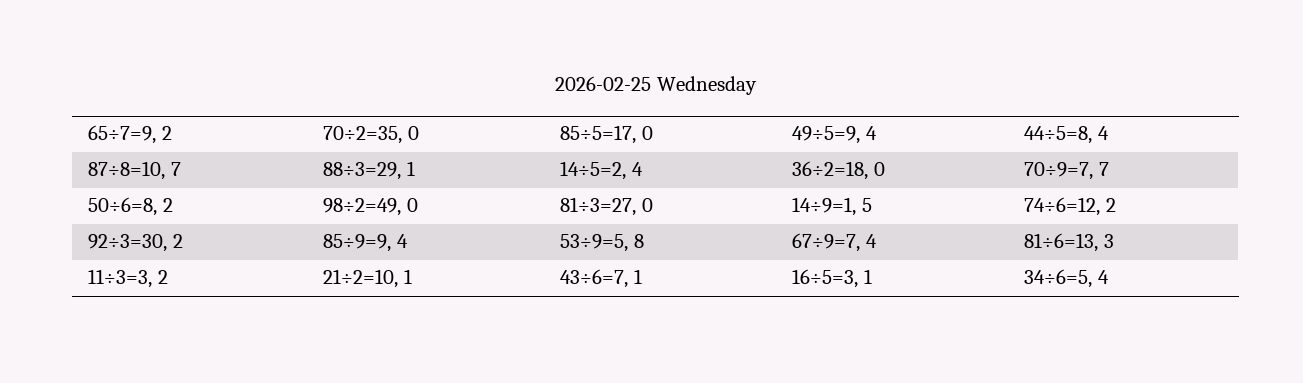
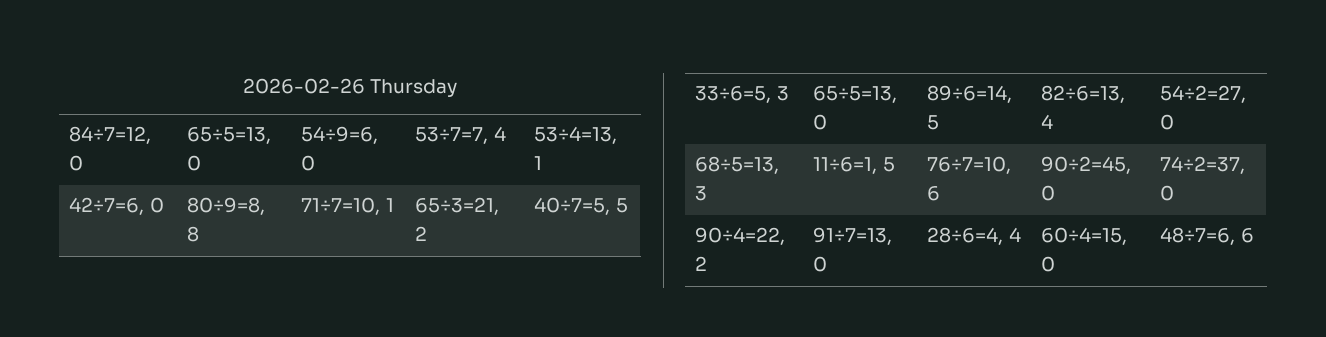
[555,76,757,95] [88,125,172,144] [323,126,419,144] [560,125,653,144] [792,126,877,144] [1024,126,1109,144] [88,161,181,180] [323,161,415,180] [560,161,643,180] [792,161,885,180] [1024,162,1109,180] [88,197,173,216] [323,198,418,216] [560,197,653,216] [792,197,872,216] [1024,197,1116,216] [88,234,183,252] [323,234,408,252] [560,234,644,252] [792,233,877,252] [1024,233,1114,252] [88,269,168,288] [323,269,412,288] [560,269,642,288] [792,269,872,288] [1024,269,1109,288] 2026-02-25 Wednesday // 65÷7=9, 2 | 70÷2=35, 0 | 85÷5=17, 0 | 49÷5=9, 4 | 44÷5=8, 4 // 87÷8=10, 7 | 88÷3=29, 1 | 14÷5=2, 4 | 36÷2=18, 0 | 70÷9=7, 7 // 50÷6=8, 2 | 98÷2=49, 0 | 81÷3=27, 0 | 14÷9=1, 5 | 74÷6=12, 2 // 92÷3=30, 2 | 85÷9=9, 4 | 53÷9=5, 8 | 67÷9=7, 4 | 81÷6=13, 3 // 11÷3=3, 2 | 21÷2=10, 1 | 43÷6=7, 1 | 16÷5=3, 1 | 34÷6=5, 4 -> [242,78,458,97] [69,126,152,144] [69,155,84,171] [187,127,272,144] [187,155,202,171] [301,126,379,144] [301,155,316,171] [415,126,506,144] [534,126,618,144] [534,156,543,170] [69,197,164,215] [187,197,266,215] [187,226,200,242] [301,197,394,215] [415,197,500,215] [415,226,428,241] [534,197,628,215] [695,86,789,103] [813,86,898,103] [813,114,828,130] [927,85,1013,103] [927,115,940,130] [1041,85,1126,103] [1041,114,1054,129] [1160,85,1247,103] [1160,114,1175,130] [695,156,780,174] [695,186,708,201] [813,157,895,174] [927,156,1012,174] [927,186,941,201] [1041,156,1132,174] [1041,185,1056,201] [1160,156,1246,174] [1160,185,1175,201] [695,227,786,245] [695,256,708,271] [813,227,893,245] [813,256,828,272] [927,227,1021,245] [1041,227,1128,245] [1041,256,1056,272] [1160,227,1254,245] 2026-02-26 Thursday // 84÷7=12, 0 | 65÷5=13, 0 | 54÷9=6, 0 | 53÷7=7, 4 | 53÷4=13, 1 // 42÷7=6, 0 | 80÷9=8, 8 | 71÷7=10, 1 | 65÷3=21, 2 | 40÷7=5, 5 // 33÷6=5, 3 | 65÷5=13, 0 | 89÷6=14, 5 | 82÷6=13, 4 | 54÷2=27, 0 // 68÷5=13, 3 | 11÷6=1, 5 | 76÷7=10, 6 | 90÷2=45, 0 | 74÷2=37, 0 // 90÷4=22, 2 | 91÷7=13, 0 | 28÷6=4, 4 | 60÷4=15, 0 | 48÷7=6, 6

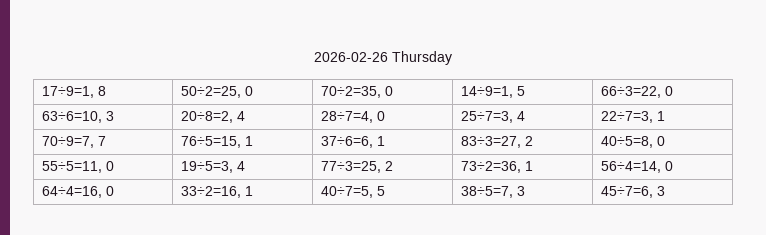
[69,126,152,144] [69,155,84,171] [187,127,272,144] [187,155,202,171] [301,126,379,144] [301,155,316,171] [415,126,506,144] [534,126,618,144] 84÷7=12, 0 | 65÷5=13, 0 | 54÷9=6, 0 | 53÷7=7, 4 | 53÷4=13, -> [42,86,107,98] [181,86,254,98] [321,86,394,98] [461,86,526,98] [601,86,674,98] [42,111,115,123] [181,111,246,123] [321,111,386,123] [461,111,526,123] [601,111,654,123] 17÷9=1, 8 | 50÷2=25, 0 | 70÷2=35, 0 | 14÷9=1, 5 | 66÷3=22, 0 // 63÷6=10, 3 | 20÷8=2, 4 | 28÷7=4, 0 | 25÷7=3, 4 | 22÷7=3,
[69,197,164,215] [187,197,266,215] [187,226,200,242] [301,197,394,215] [415,197,500,215] [415,226,428,241] 42÷7=6, 0 | 80÷9=8, 8 | 71÷7=10, 1 | 65÷3=21, 2 -> [42,136,107,148] [181,136,254,148] [321,136,386,148] [461,136,534,148] [601,136,666,148] [42,161,115,173] [181,161,246,173] [321,161,394,173] [461,161,534,173] [601,161,674,173] [42,186,115,198] [181,186,254,198] 70÷9=7, 7 | 76÷5=15, 1 | 37÷6=6, 1 | 83÷3=27, 2 | 40÷5=8, 0 // 55÷5=11, 0 | 19÷5=3, 4 | 77÷3=25, 2 | 73÷2=36, 1 | 56÷4=14, 0 // 64÷4=16, 0 | 33÷2=16, 1
[695,86,789,103] [813,86,898,103] [813,114,828,130] [927,85,1013,103] [927,115,940,130] [1041,85,1126,103] [1041,114,1054,129] [1160,85,1247,103] [1160,114,1175,130] [695,156,780,174] [695,186,708,201] [813,157,895,174] [927,156,1012,174] [927,186,941,201] [1041,156,1132,174] [1041,185,1056,201] [1160,156,1246,174] [1160,185,1175,201] [695,227,786,245] [695,256,708,271] [813,227,893,245] [813,256,828,272] [927,227,1021,245] [1041,227,1128,245] [1041,256,1056,272] [1160,227,1254,245] // 33÷6=5, 3 | 65÷5=13, 0 | 89÷6=14, 5 | 82÷6=13, 4 | 54÷2=27, 0 // 68÷5=13, 3 | 11÷6=1, 5 | 76÷7=10, 6 | 90÷2=45, 0 | 74÷2=37, 0 // 90÷4=22, 2 | 91÷7=13, 0 | 28÷6=4, 4 | 60÷4=15, 0 | 48÷7=6, 6 -> [461,186,526,198] [601,186,666,198] | 38÷5=7, 3 | 45÷7=6, 3

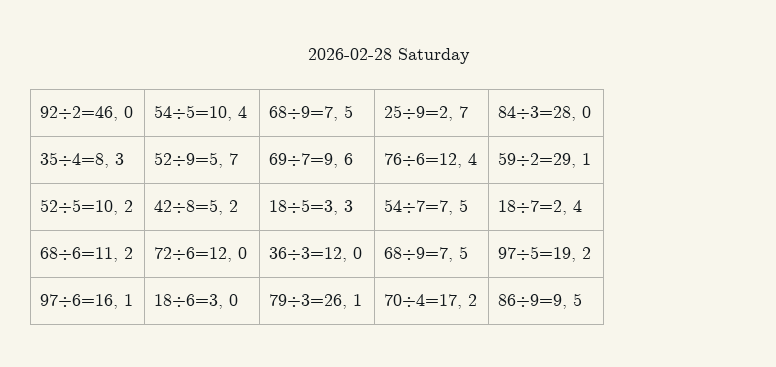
[314,51,452,65] [42,86,107,98] [181,86,254,98] [321,86,394,98] [461,86,526,98] [601,86,674,98] [42,111,115,123] [181,111,246,123] [321,111,386,123] [461,111,526,123] [601,111,666,123] [42,136,107,148] [181,136,254,148] [321,136,386,148] [461,136,534,148] [601,136,666,148] [42,161,115,173] [181,161,246,173] [321,161,394,173] [461,161,534,173] [601,161,674,173] [42,186,115,198] [181,186,254,198] [321,186,386,198] [461,186,526,198] [601,186,666,198] 2026-02-26 Thursday // 17÷9=1, 8 | 50÷2=25, 0 | 70÷2=35, 0 | 14÷9=1, 5 | 66÷3=22, 0 // 63÷6=10, 3 | 20÷8=2, 4 | 28÷7=4, 0 | 25÷7=3, 4 | 22÷7=3, 1 // 70÷9=7, 7 | 76÷5=15, 1 | 37÷6=6, 1 | 83÷3=27, 2 | 40÷5=8, 0 // 55÷5=11, 0 | 19÷5=3, 4 | 77÷3=25, 2 | 73÷2=36, 1 | 56÷4=14, 0 // 64÷4=16, 0 | 33÷2=16, 1 | 40÷7=5, 5 | 38÷5=7, 3 | 45÷7=6, 3 -> [307,48,470,64] [40,106,134,121] [154,105,248,121] [269,105,354,121] [384,105,469,121] [498,106,592,121] [40,152,125,168] [154,152,239,168] [269,153,354,168] [384,153,478,168] [498,152,592,168] [40,199,134,215] [154,199,239,215] [269,199,354,215] [384,199,469,215] [498,200,583,215] [40,247,134,262] [154,247,248,262] [269,247,363,262] [384,246,469,262] [498,246,592,262] [40,294,134,309] [154,294,239,309] [269,294,363,309] [384,294,478,309] [498,293,583,309] 2026-02-28 Saturday // 92÷2=46, 0 | 54÷5=10, 4 | 68÷9=7, 5 | 25÷9=2, 7 | 84÷3=28, 0 // 35÷4=8, 3 | 52÷9=5, 7 | 69÷7=9, 6 | 76÷6=12, 4 | 59÷2=29, 1 // 52÷5=10, 2 | 42÷8=5, 2 | 18÷5=3, 3 | 54÷7=7, 5 | 18÷7=2, 4 // 68÷6=11, 2 | 72÷6=12, 0 | 36÷3=12, 0 | 68÷9=7, 5 | 97÷5=19, 2 // 97÷6=16, 1 | 18÷6=3, 0 | 79÷3=26, 1 | 70÷4=17, 2 | 86÷9=9, 5

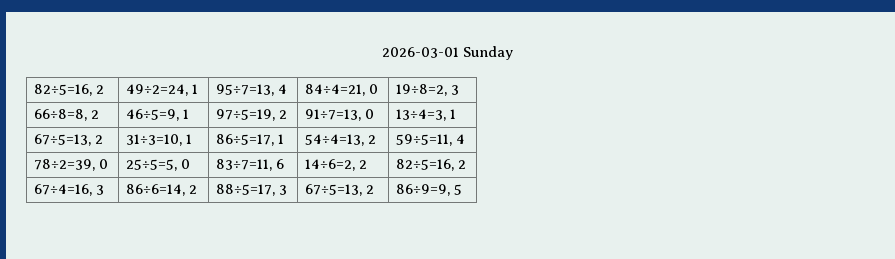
[307,48,470,64] [40,106,134,121] [154,105,248,121] [269,105,354,121] [384,105,469,121] [498,106,592,121] [40,152,125,168] [154,152,239,168] [269,153,354,168] [384,153,478,168] [498,152,592,168] [40,199,134,215] [154,199,239,215] [269,199,354,215] [384,199,469,215] [498,200,583,215] [40,247,134,262] [154,247,248,262] [269,247,363,262] [384,246,469,262] [498,246,592,262] [40,294,134,309] [154,294,239,309] [269,294,363,309] [384,294,463,309] 2026-02-28 Saturday // 92÷2=46, 0 | 54÷5=10, 4 | 68÷9=7, 5 | 25÷9=2, 7 | 84÷3=28, 0 // 35÷4=8, 3 | 52÷9=5, 7 | 69÷7=9, 6 | 76÷6=12, 4 | 59÷2=29, 1 // 52÷5=10, 2 | 42÷8=5, 2 | 18÷5=3, 3 | 54÷7=7, 5 | 18÷7=2, 4 // 68÷6=11, 2 | 72÷6=12, 0 | 36÷3=12, 0 | 68÷9=7, 5 | 97÷5=19, 2 // 97÷6=16, 1 | 18÷6=3, 0 | 79÷3=26, 1 | 70÷4=17, -> [382,46,513,60] [33,84,104,96] [125,84,198,96] [215,84,287,96] [304,84,378,96] [395,84,459,96] [33,109,99,121] [125,109,189,121] [215,109,287,121] [304,109,374,121] [395,109,456,121] [33,134,103,146] [125,134,192,146] [215,134,284,146] [304,134,376,146] [395,134,465,146] [33,159,108,171] [125,159,190,171] [215,159,284,171] [304,159,367,171] [395,159,466,171] [33,184,104,196] [125,184,197,196] [215,184,287,196] [304,184,362,196] 2026-03-01 Sunday // 82÷5=16, 2 | 49÷2=24, 1 | 95÷7=13, 4 | 84÷4=21, 0 | 19÷8=2, 3 // 66÷8=8, 2 | 46÷5=9, 1 | 97÷5=19, 2 | 91÷7=13, 0 | 13÷4=3, 1 // 67÷5=13, 2 | 31÷3=10, 1 | 86÷5=17, 1 | 54÷4=13, 2 | 59÷5=11, 4 // 78÷2=39, 0 | 25÷5=5, 0 | 83÷7=11, 6 | 14÷6=2, 2 | 82÷5=16, 2 // 67÷4=16, 3 | 86÷6=14, 2 | 88÷5=17, 3 | 67÷5=13,

